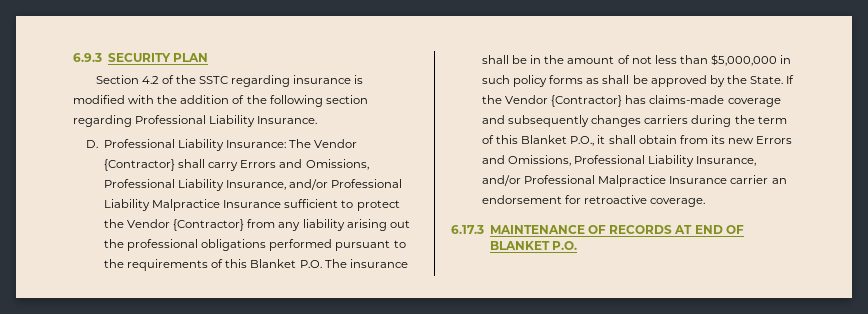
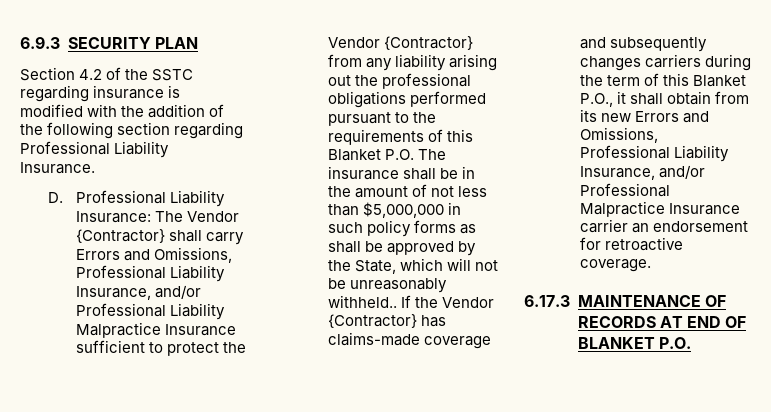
[750,76,784,84] State. -> [354,258,499,274] [327,278,447,293] [327,295,397,308] State, which will not be unreasonably withheld..

